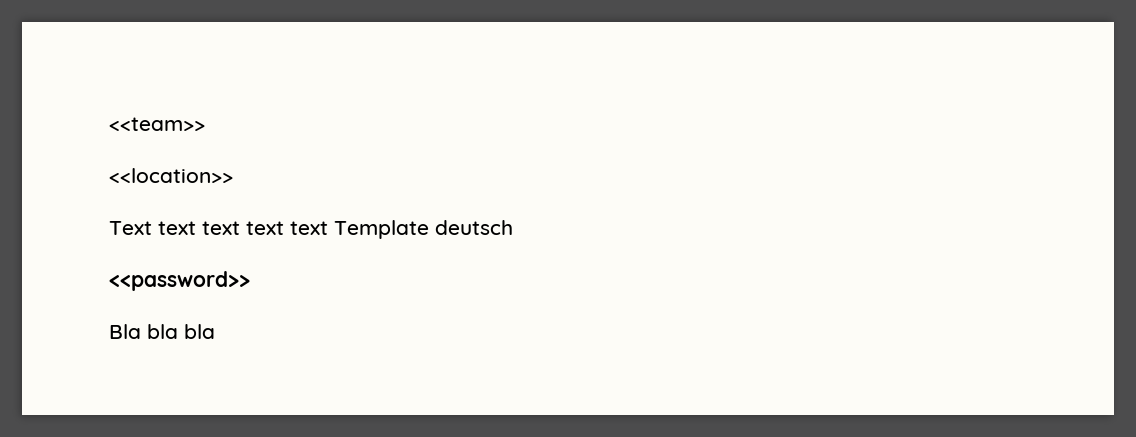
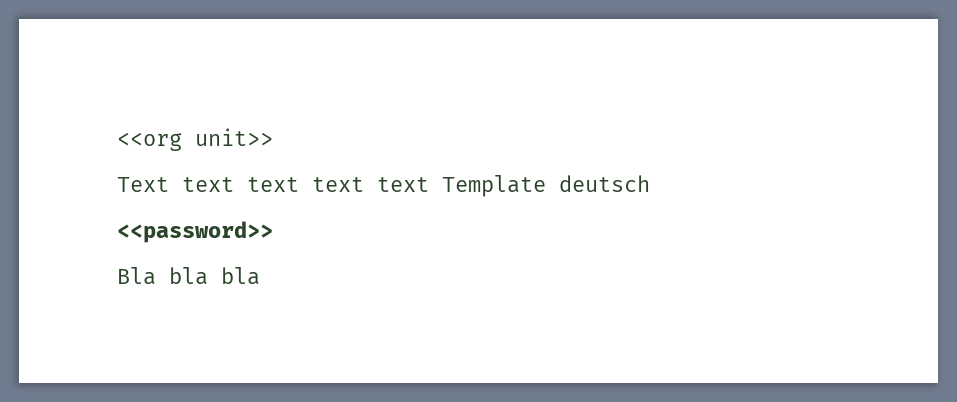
[109,117,205,131] [109,168,233,183] <<team>> // <<location>> -> [117,128,273,151] <<org unit>>

